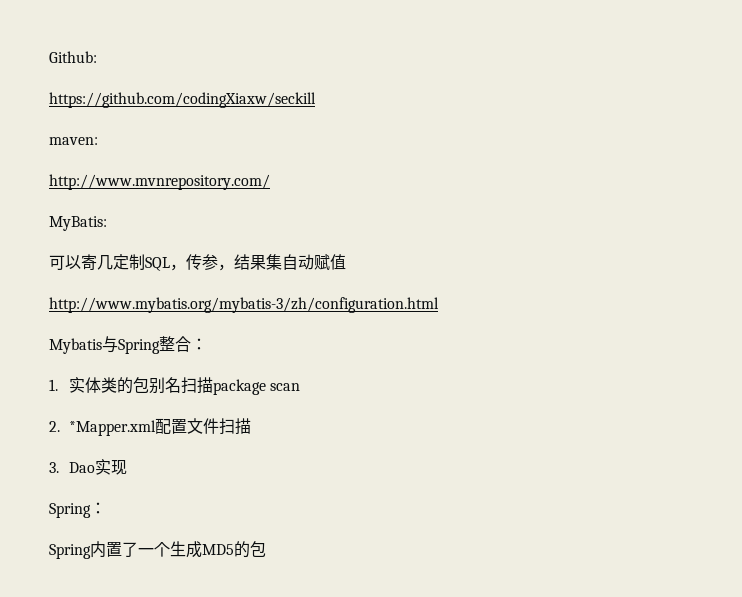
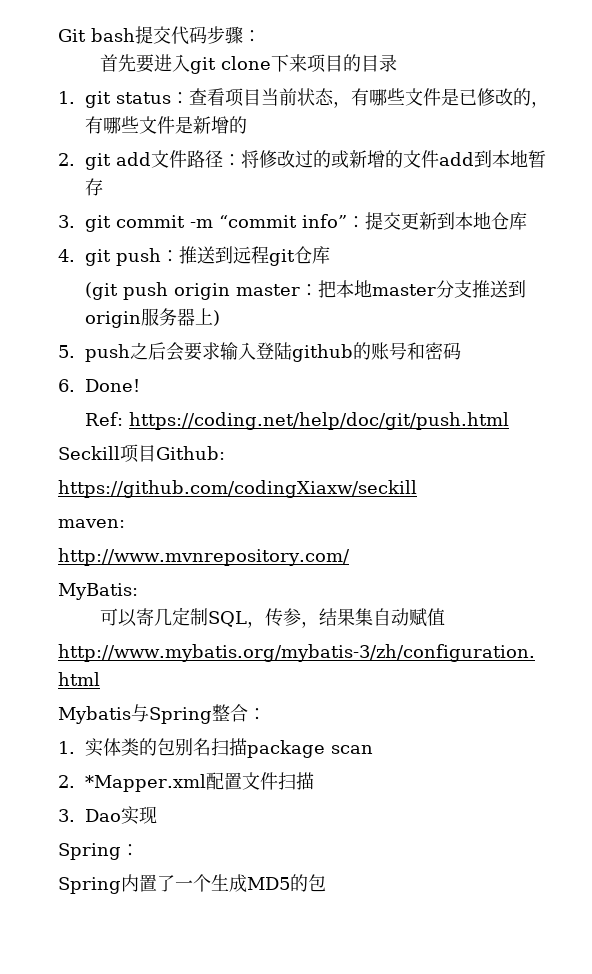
(49, 57) none -> [58,26,261,45] [99,54,397,74] [58,88,549,108] [84,116,247,134] [58,150,546,170] [84,178,103,196] [58,212,527,232] [58,246,330,266] [84,280,526,300] [84,308,220,328] [58,342,461,362] [58,379,140,392] [84,412,509,430] [58,444,156,463] Git bash提交代码步骤： // 首先要进入git clone下来项目的目录 // 1. git status：查看项目当前状态，有哪些文件是已修改的，有哪些文件是新增的 // 2. git add文件路径：将修改过的或新增的文件add到本地暂存 // 3. git commit -m “commit info”：提交更新到本地仓库 // 4. git push：推送到远程git仓库 // (git push origin master：把本地master分支推送到origin服务器上) // 5. push之后会要求输入登陆github的账号和密码 // 6. Done! // Ref: https://coding.net/help/doc/git/push.html // Seckill项目

